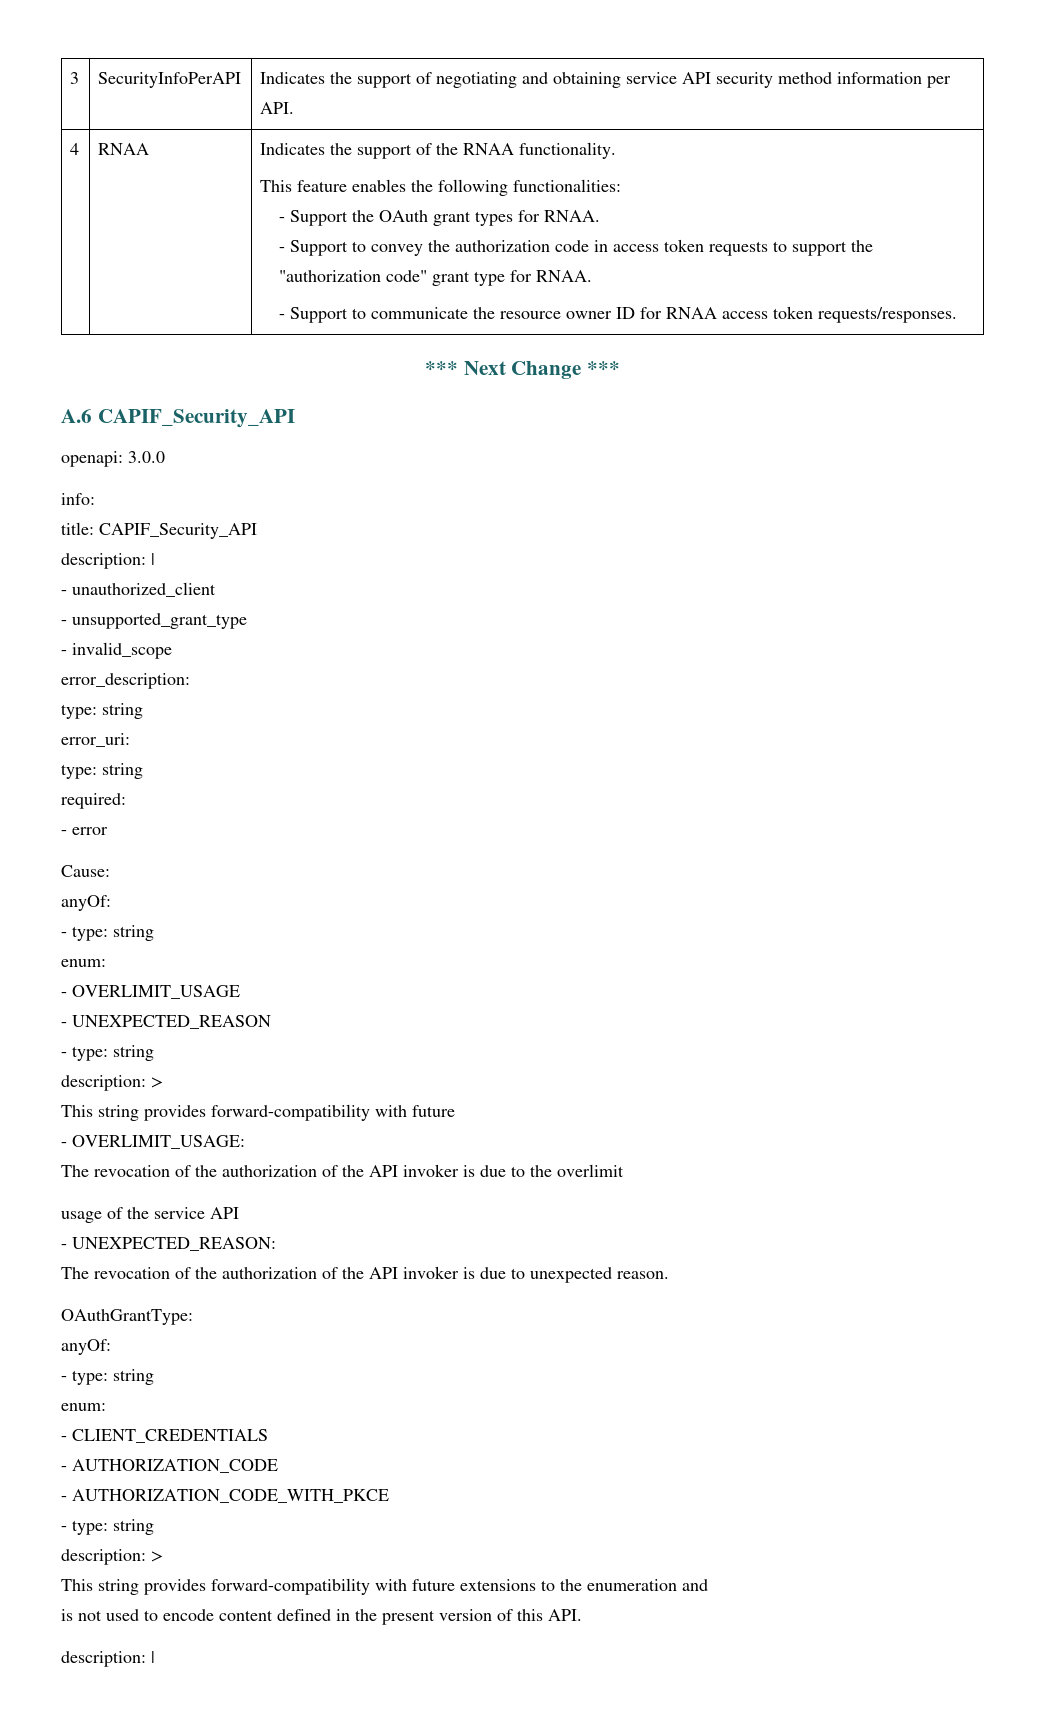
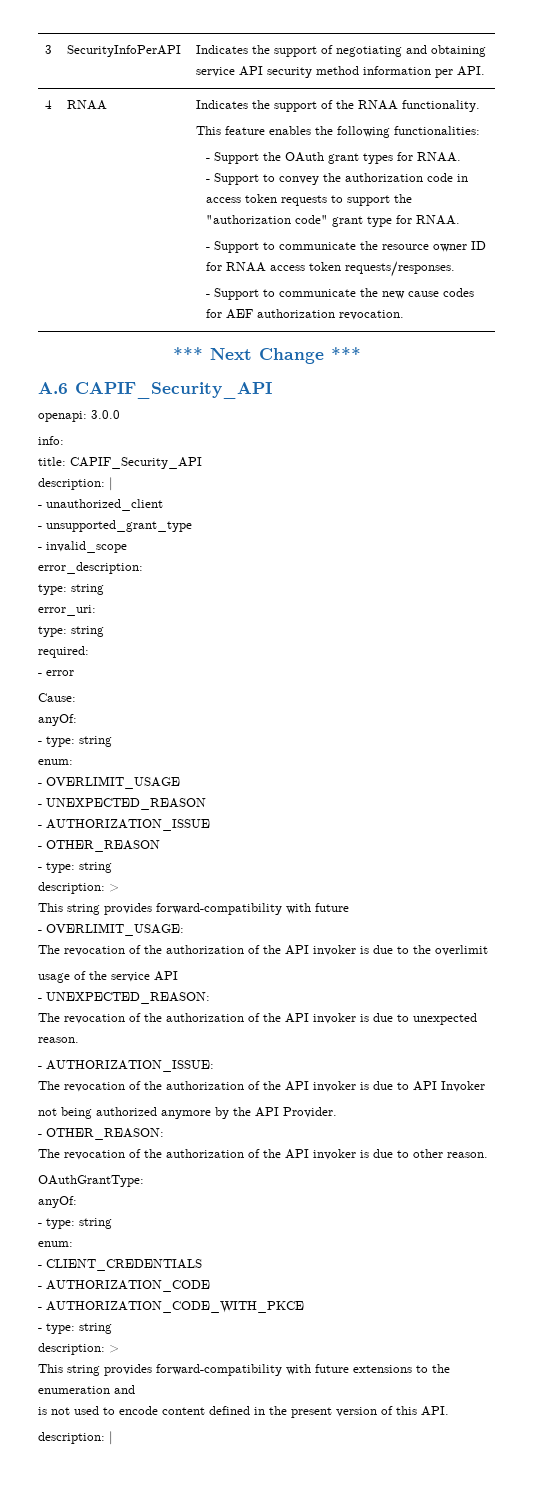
(957, 315) none -> [205,288,474,300] [205,309,404,320] // - Support to communicate the new cause codes for AEF authorization revocation.
(271, 1022) none -> [38,819,210,831] [38,840,160,852] // - AUTHORIZATION_ISSUE // - OTHER_REASON
(669, 1275) none -> [38,1060,214,1072] [38,1081,485,1092] [38,1107,337,1119] [38,1128,164,1140] [38,1149,488,1160] // - AUTHORIZATION_ISSUE: // The revocation of the authorization of the API invoker is due to API Invoker // not being authorized anymore by the API Provider. // - OTHER_REASON: // The revocation of the authorization of the API invoker is due to other reason.

